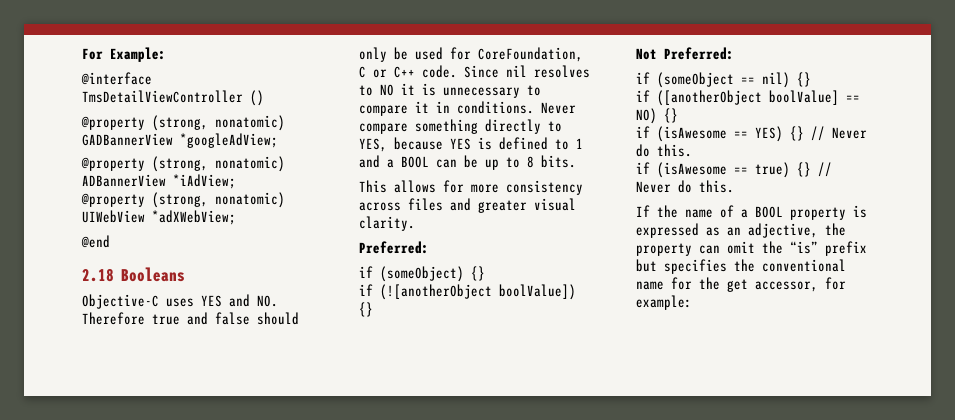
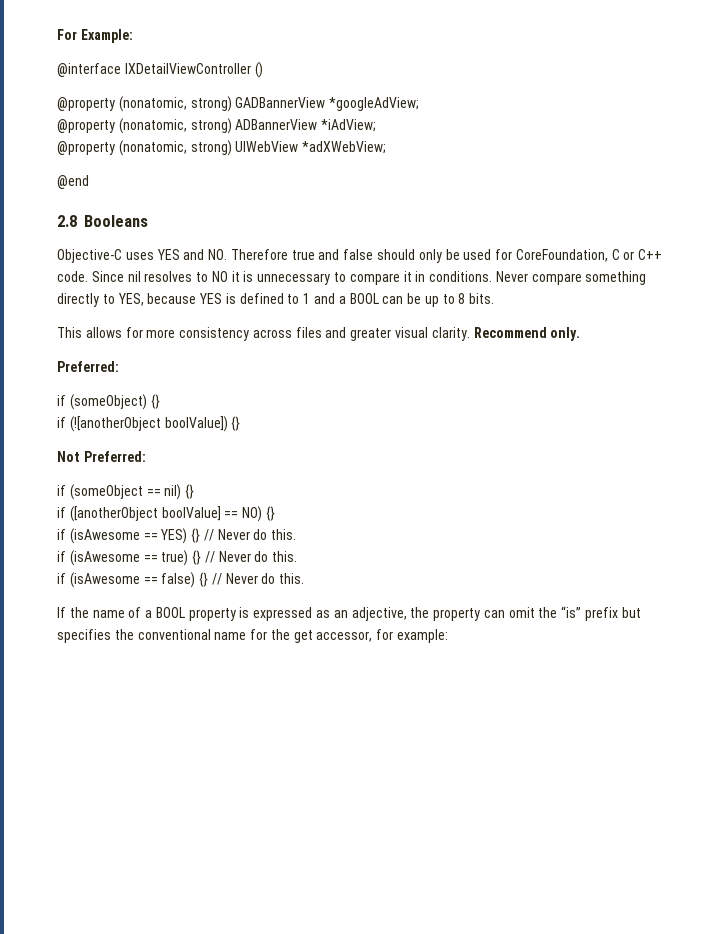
[82,90,243,103] TmsDetailViewController -> [124,63,251,74] IXDetailViewController
[152,115,285,131] (strong, nonatomic) -> [118,96,232,112] (nonatomic, strong)
[152,156,285,172] (strong, nonatomic) -> [118,118,232,134] (nonatomic, strong)
[152,192,285,208] (strong, nonatomic) -> [118,140,232,156] (nonatomic, strong)
[82,268,114,282] 2.18 -> [57,215,77,227] 2.8
(415, 223) none -> [473,327,581,341] Recommend only.
(734, 186) none -> [57,572,305,588] // if (isAwesome == false) {} // Never do this.

